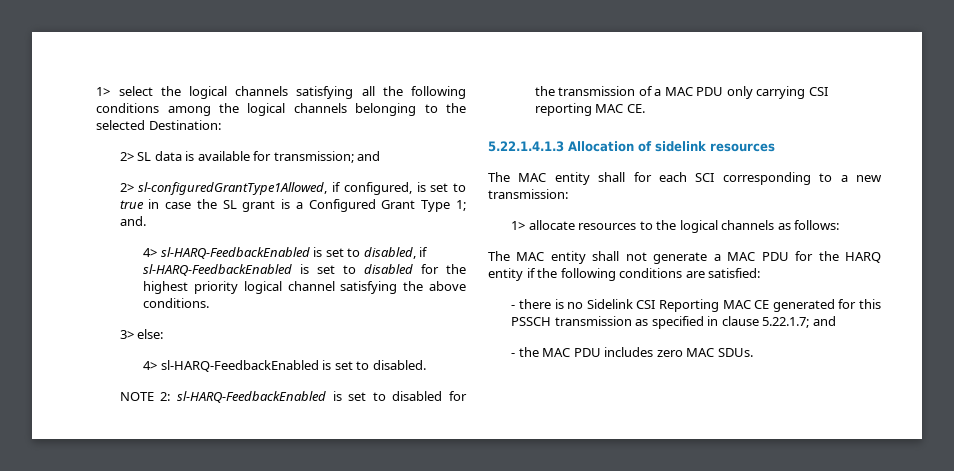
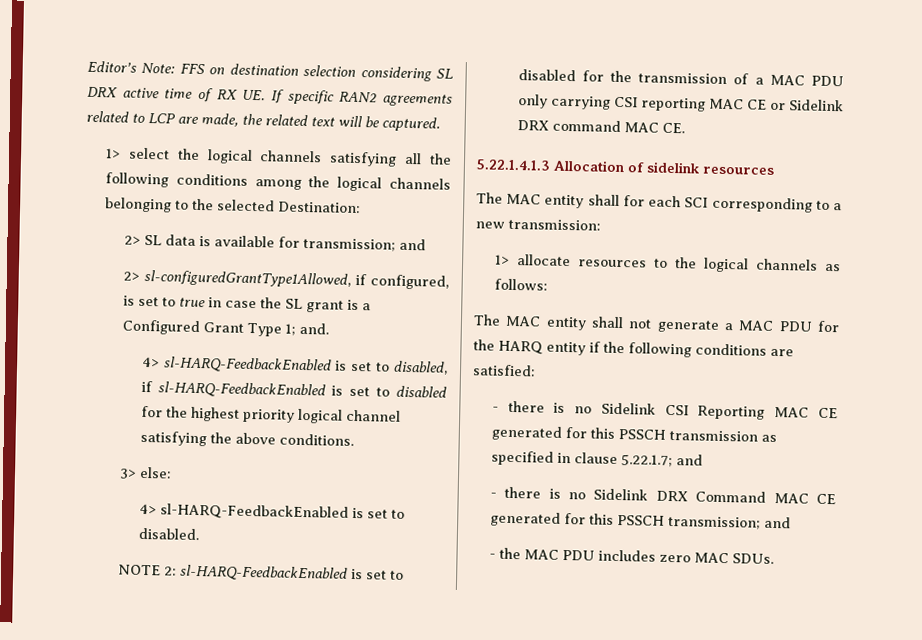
(96, 91) none -> [87,60,454,82] [87,86,453,107] [86,110,440,132] Editor’s Note: FFS on destination selection considering SL DRX active time of RX UE. If specific RAN2 agreements related to LCP are made, the related text will be captured. //
(624, 108) none -> [746,99,844,112] [516,119,659,133] CE or Sidelink DRX command MAC
(836, 321) none -> [489,486,836,505] [489,511,791,530] // - there is no Sidelink DRX Command MAC CE generated for this PSSCH transmission; and

